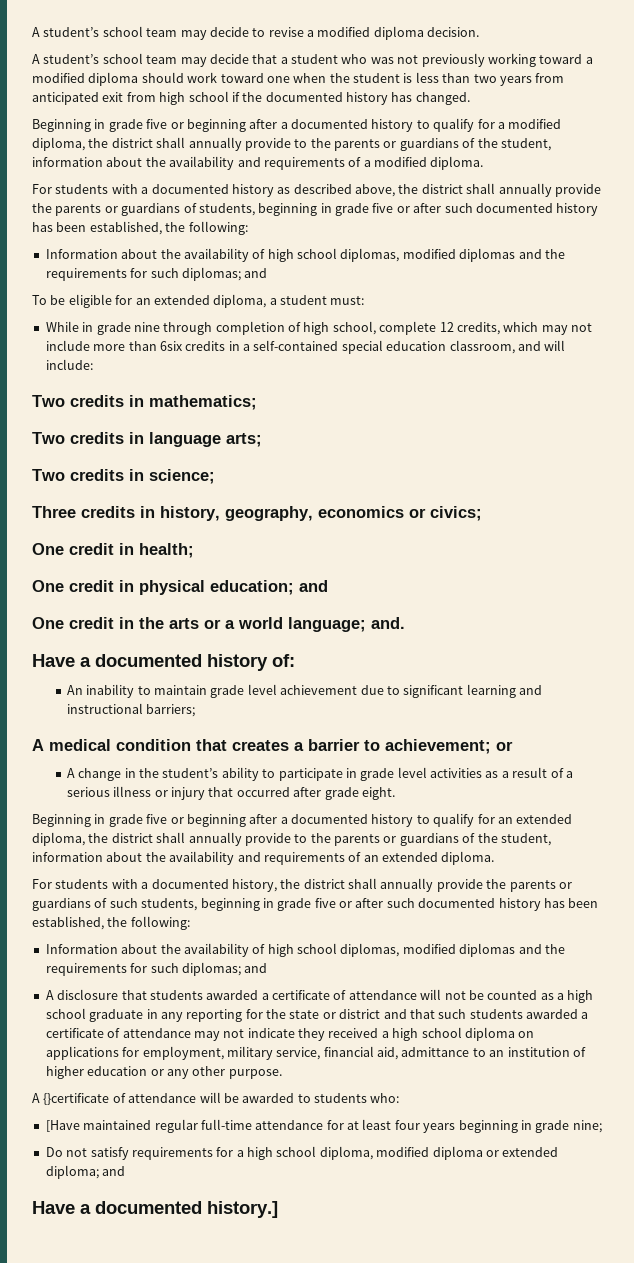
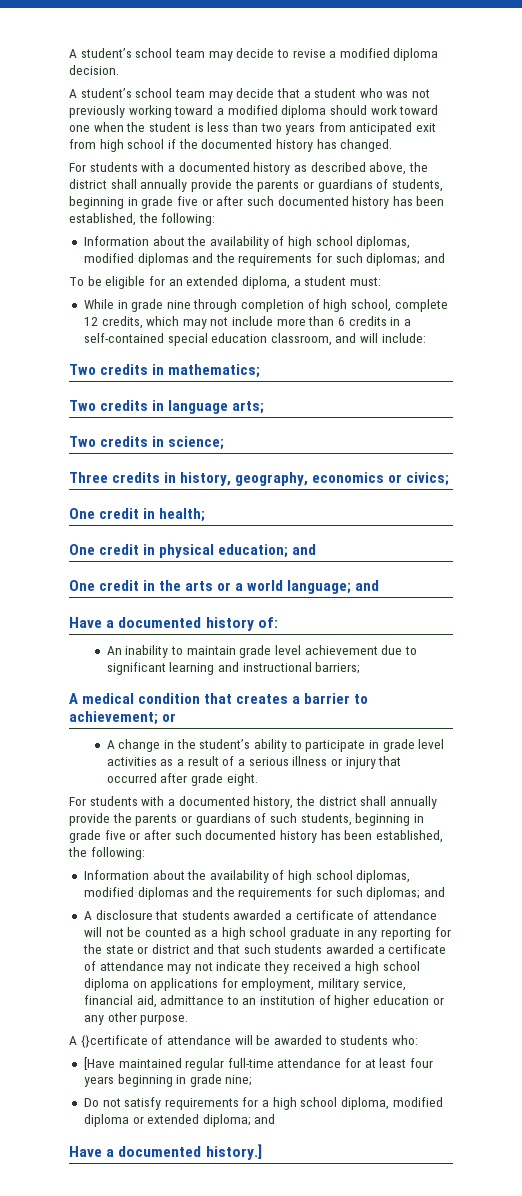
[32,118,562,132] [32,137,551,151] [32,156,484,170] // Beginning in grade five or beginning after a documented history to qualify for a modified diploma, the district shall annually provide to the parents or guardians of the student, information about the availability and requirements of a modified diploma. -> (393, 145) none
[159,341,183,351] 6six -> [338,317,346,326] 6
[371,617,405,629] and. -> [355,580,380,591] and
[32,813,573,827] [32,832,551,846] [32,851,495,865] // Beginning in grade five or beginning after a documented history to qualify for an extended diploma, the district shall annually provide to the parents or guardians of the student, information about the availability and requirements of an extended diploma. -> (258, 779) none

